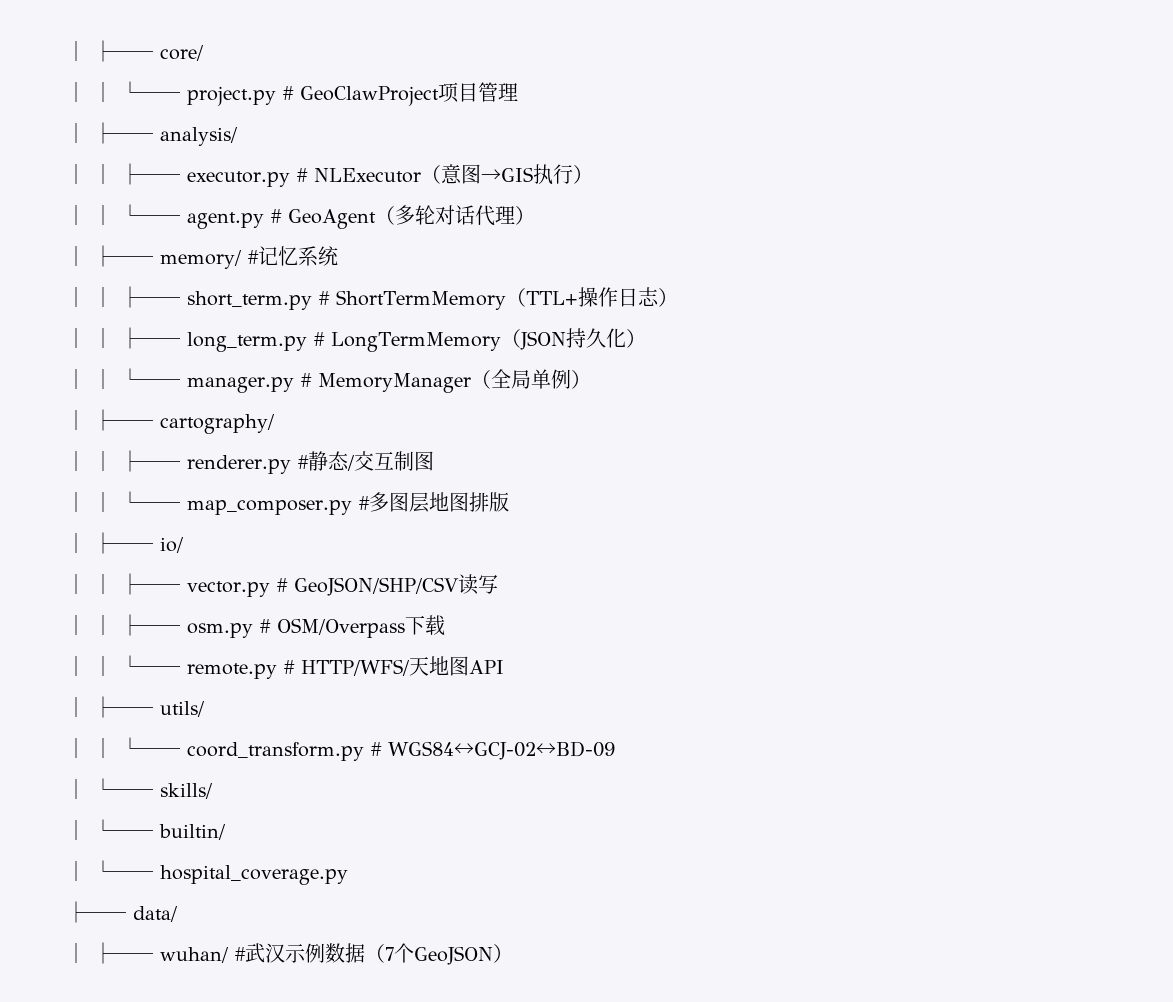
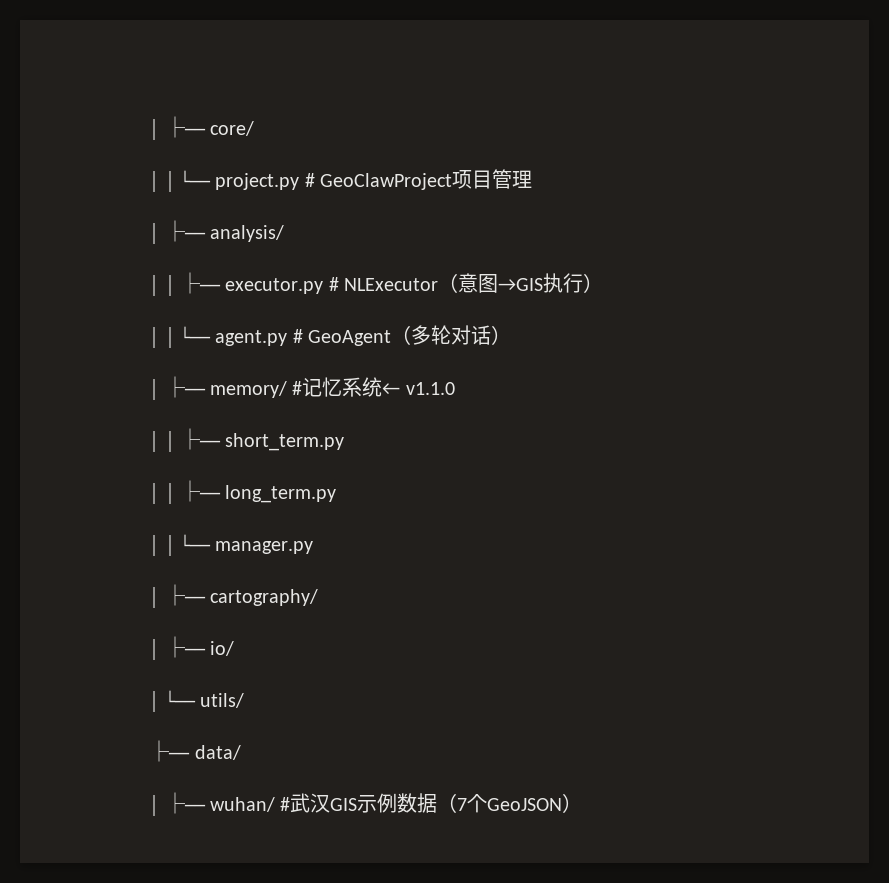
[474,205,515,226] 代理 -> (492, 335) none
(338, 256) none -> [382,382,455,395] ← v1.1.0
[318,287,678,310] # ShortTermMemory（TTL+操作日志） -> (345, 442) none
[313,328,646,352] # LongTermMemory（JSON持久化） -> (337, 494) none
[300,369,591,393] [65,409,275,434] [65,450,434,474] [65,491,509,515] [65,532,184,554] [65,573,498,597] [65,614,445,638] [65,655,504,679] [65,696,205,718] [65,737,615,761] [65,778,213,800] [65,819,226,841] [65,860,348,885] # MemoryManager（全局单例） // │ ├── cartography/ // │ │ ├── renderer.py #静态/交互制图 // │ │ └── map_composer.py #多图层地图排版 // │ ├── io/ // │ │ ├── vector.py # GeoJSON/SHP/CSV读写 // │ │ ├── osm.py # OSM/Overpass下载 // │ │ └── remote.py # HTTP/WFS/天地图API // │ ├── utils/ // │ │ └── coord_transform.py # WGS84↔GCJ-02↔BD-09 // │ └── skills/ // │ └── builtin/ // │ └── hospital_coverage.py -> [149,584,319,608] [149,636,235,660] [149,690,245,712] // │ ├── cartography/ // │ ├── io/ // │ └── utils/
(285, 953) none -> [330,798,358,811] GIS

